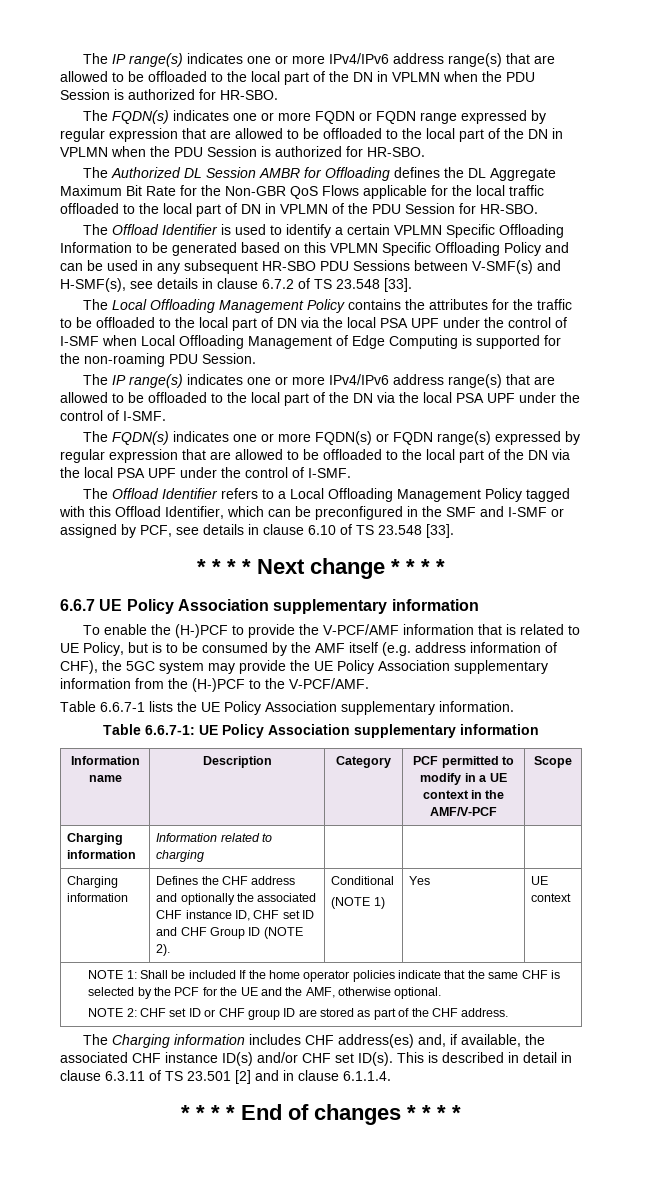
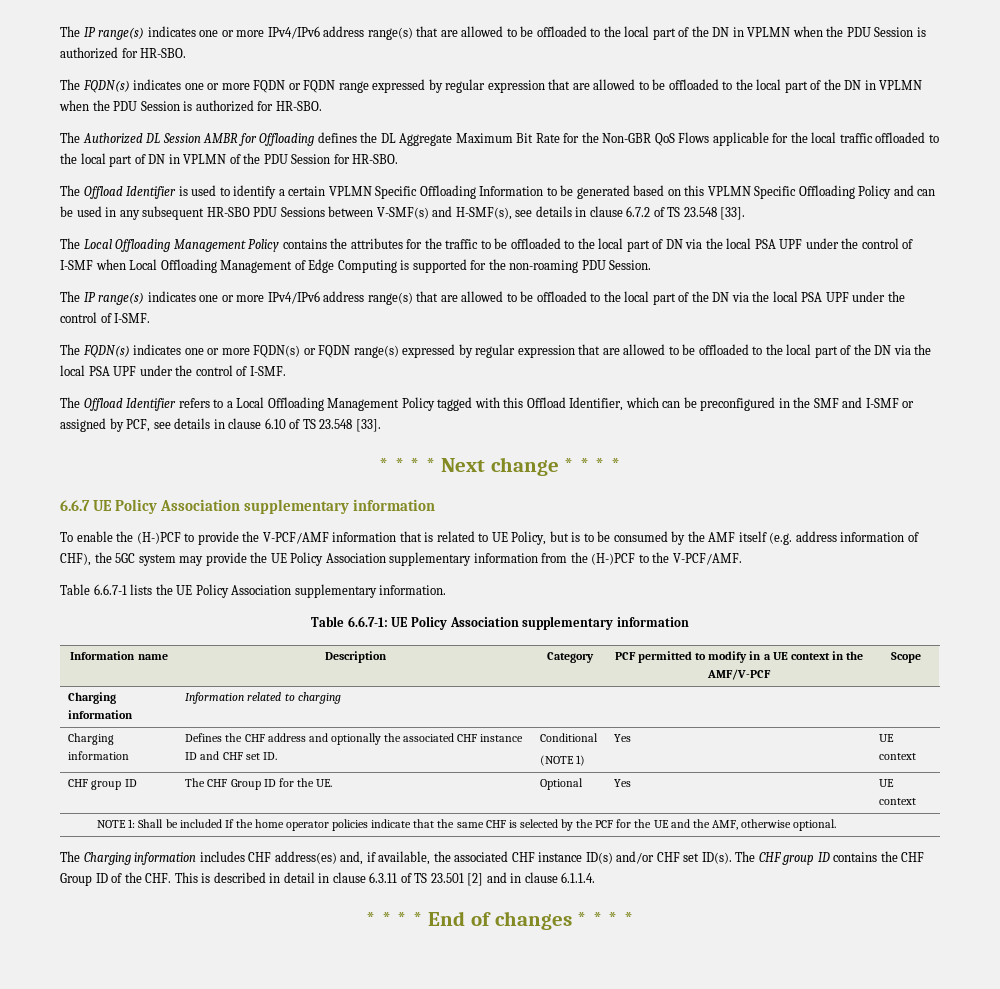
[235,910,315,921] [156,927,303,939] [156,944,171,956] ID, CHF set ID and CHF Group ID (NOTE 2). -> [185,751,277,760] ID and CHF set ID.
(572, 897) none -> [68,779,137,790] [185,778,332,790] [540,778,584,790] [614,779,632,787] [879,779,895,787] [879,798,917,805] // CHF group ID | The CHF Group ID for the UE. | Optional | Yes | UE context
[88,1008,509,1020] // NOTE 2: CHF set ID or CHF group ID are stored as part of the CHF address. -> (837, 825) none
(393, 1059) none -> [735,851,925,865] [60,872,172,886] The CHF group ID contains the CHF Group ID of the CHF.

